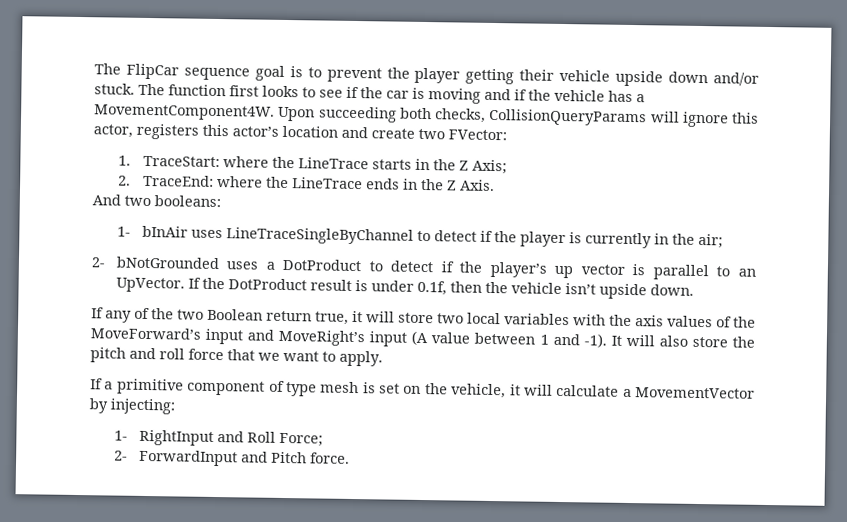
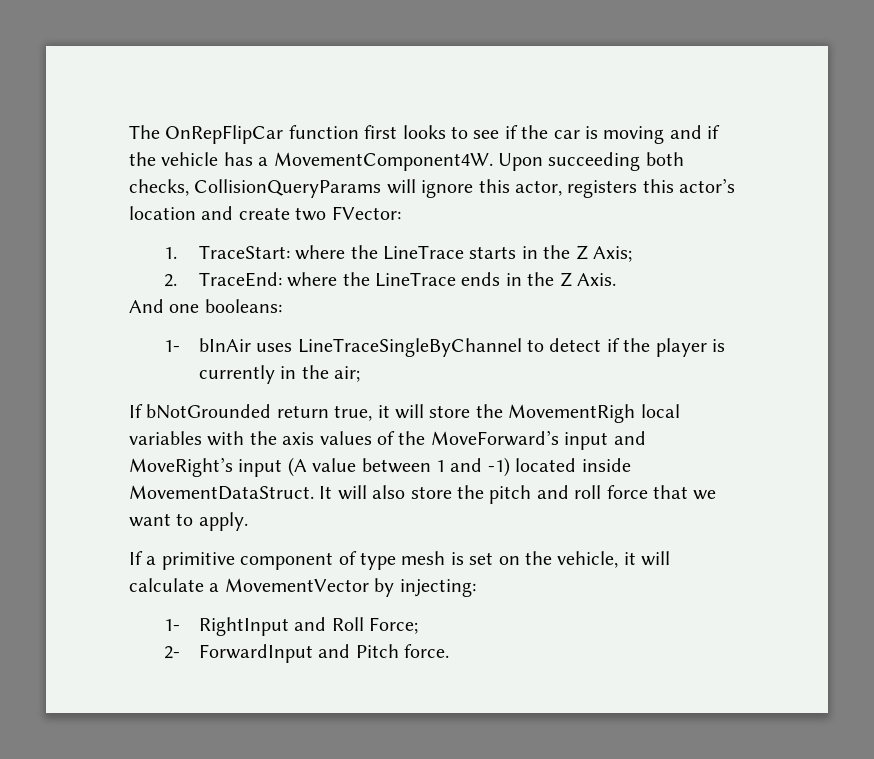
[94,63,760,87] [94,83,165,96] The FlipCar sequence goal is to prevent the player getting their vehicle upside down and/or stuck. The -> [129,125,284,144] The OnRepFlipCar
[124,195,151,207] two -> [169,304,200,313] one
[91,256,756,281] [115,277,694,300] [91,307,263,323] 2- bNotGrounded uses a DotProduct to detect if the player’s up vector is parallel to an UpVector. If the DotProduct result is under 0.1f, then the vehicle isn’t upside down. // If any of the two Boolean -> [129,404,272,419] If bNotGrounded
[437,313,464,324] two -> [475,404,636,423] the MovementRigh
[583,333,607,348] -1). -> [487,457,631,477] [129,485,314,500] -1) located inside MovementDataStruct.

